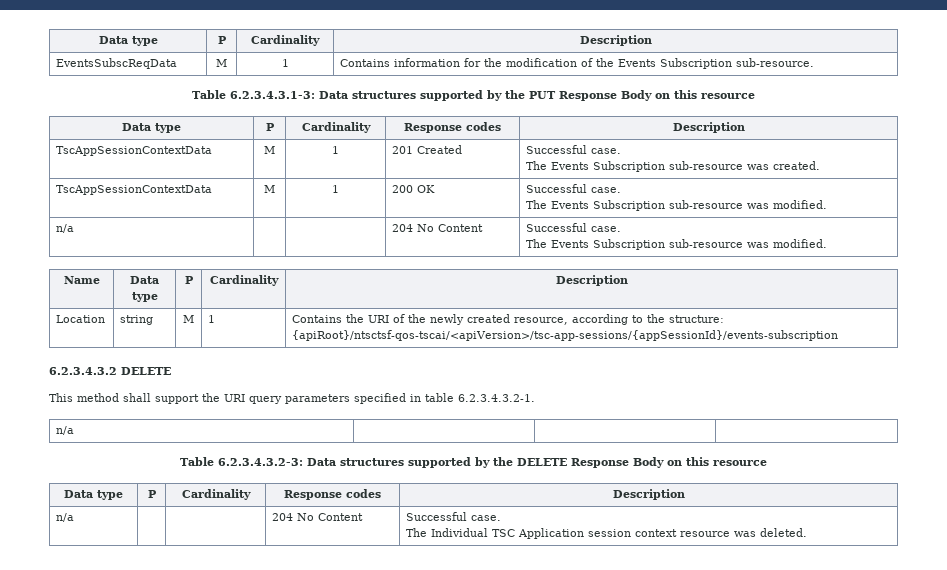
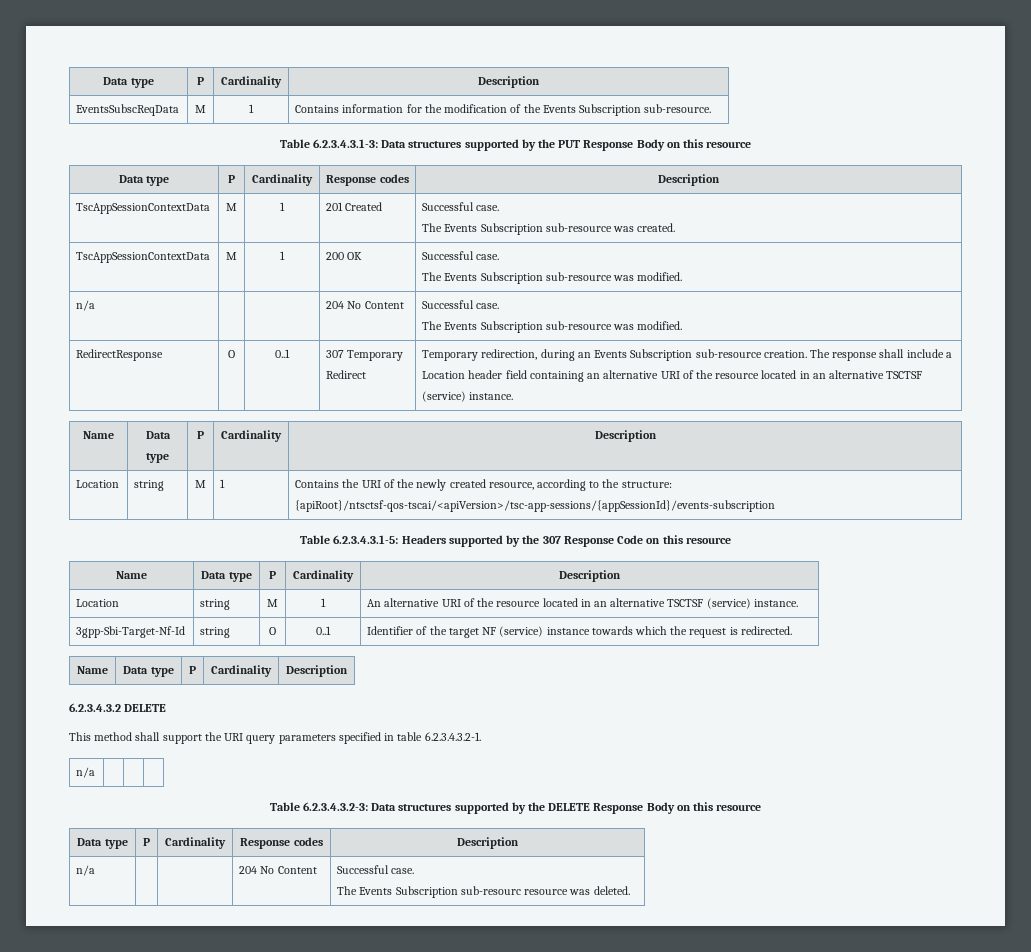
(828, 243) none -> [76,349,164,361] [228,350,235,358] [275,349,290,358] [326,350,404,361] [326,370,367,379] [422,349,952,361] [422,370,923,382] [422,391,514,402] // RedirectResponse | O | 0..1 | 307 Temporary Redirect | Temporary redirection, during an Events Subscription sub-resource creation. The response shall include a Location header field containing an alternative URI of the resource located in an alternative TSCTSF (service) instance.
(839, 335) none -> [300,535,731,547] [116,571,147,579] [201,571,252,582] [269,571,276,579] [293,570,354,582] [559,570,621,582] [76,599,120,607] [200,599,231,610] [267,599,278,607] [321,598,326,607] [367,598,798,609] [76,626,186,638] [200,627,231,638] [269,627,276,635] [316,626,331,635] [367,626,792,638] [77,666,108,674] [123,666,174,677] [189,666,196,674] [211,665,272,677] [286,665,348,677] // Table 6.2.3.4.3.1-5: Headers supported by the 307 Response Code on this resource // Name | Data type | P | Cardinality | Description // Location | string | M | 1 | An alternative URI of the resource located in an alternative TSCTSF (service) instance. // 3gpp-Sbi-Target-Nf-Id | string | O | 0..1 | Identifier of the target NF (service) instance towards which the request is redirected. // Name | Data type | P | Cardinality | Description
[431,528,678,539] Individual TSC Application session context -> [359,886,521,898] Events Subscription sub-resourc

